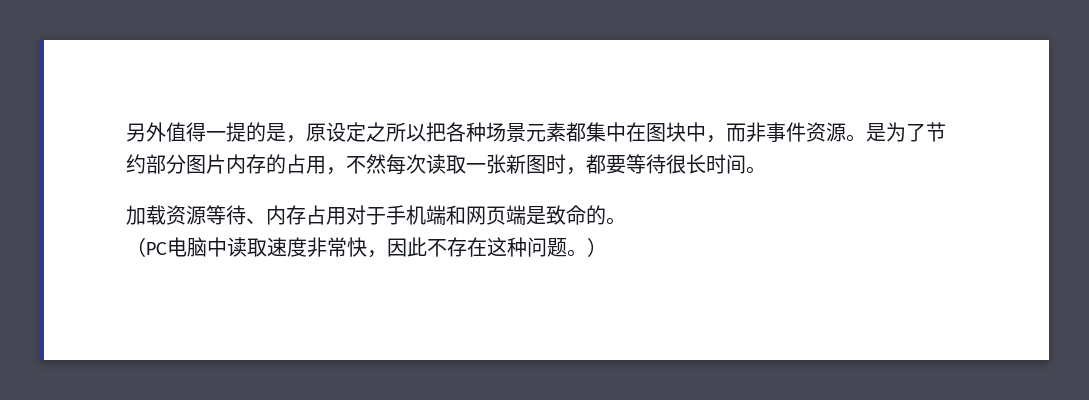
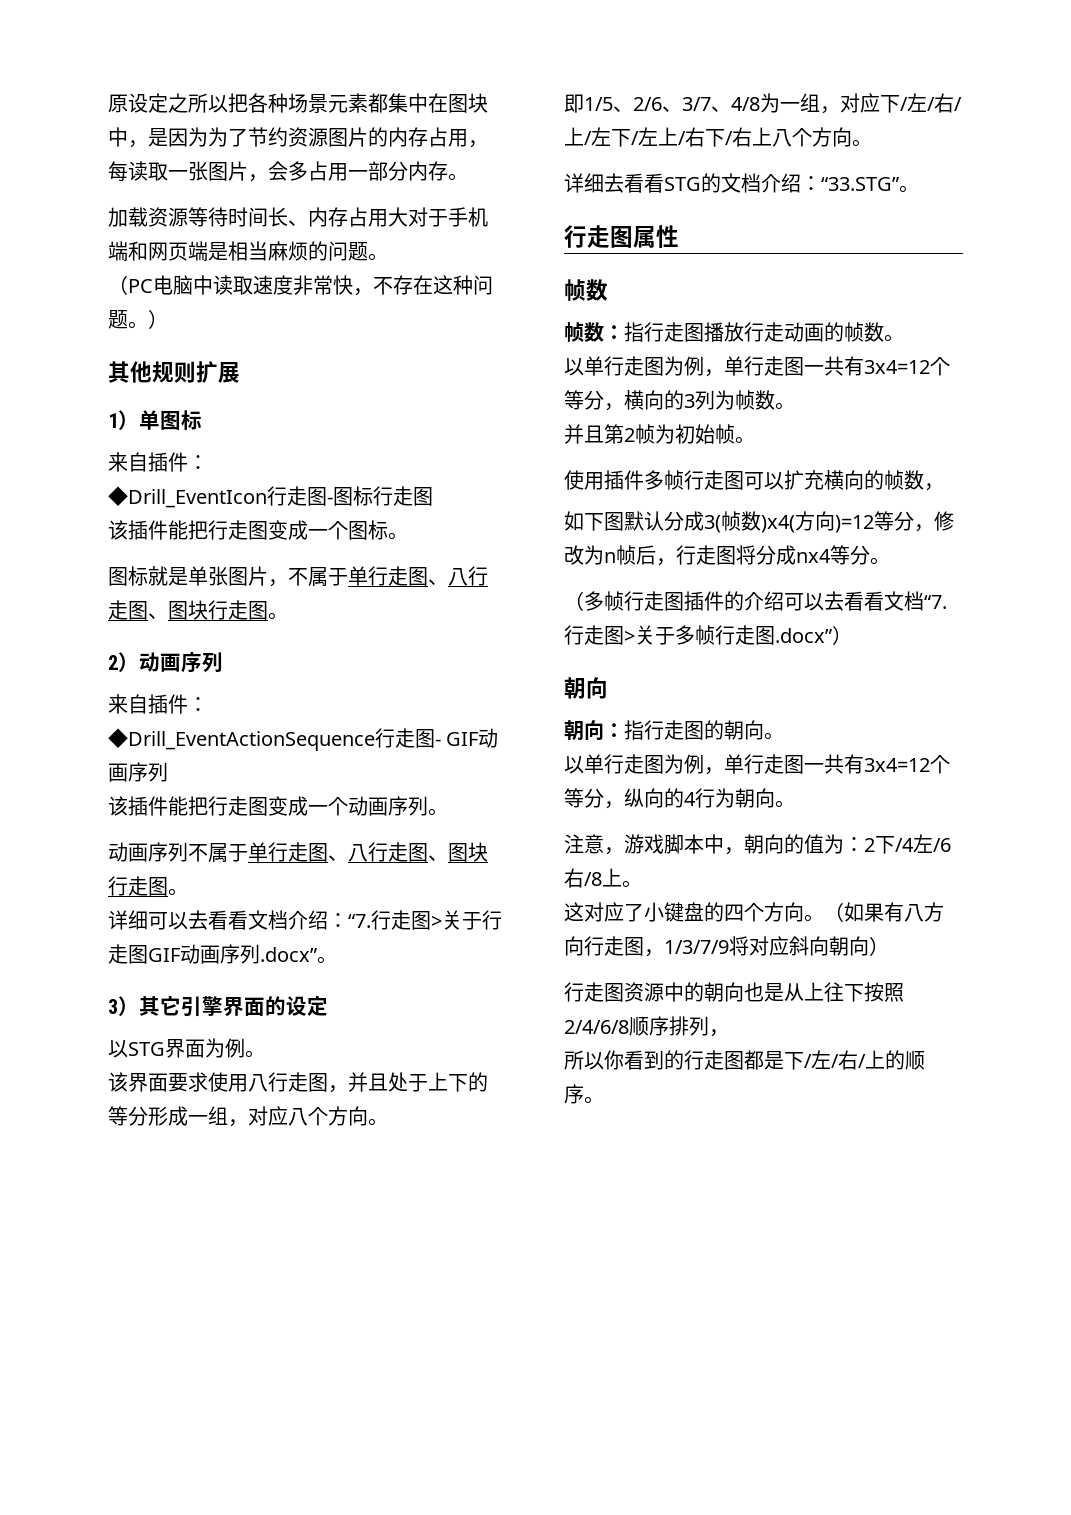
[126,122,306,143] 另外值得一提的是， -> (108, 103) none
[726,122,946,142] [126,154,746,175] 而非事件资源。是为了节约部分图片内存的占用，不然每次读取一张新图时，都要等待很长时间 -> [148,127,488,148] [108,161,448,182] 是因为为了节约资源图片的内存占用，每读取一张图片，会多占用一部分内存
(246, 215) none -> [228,207,288,227] 时间长
(346, 216) none -> [388,207,408,227] 大
[546,205,606,225] 致命的 -> [228,241,368,261] 相当麻烦的问题
[387,237,427,257] 因此 -> (373, 292) none
(607, 247) none -> [108,361,240,383] [108,410,202,430] [108,452,208,472] [108,486,433,508] [108,520,408,540] [108,566,488,587] [108,600,288,620] [108,652,223,673] [108,694,208,714] [108,728,499,751] [108,762,168,782] [108,796,448,816] [108,842,488,863] [108,876,188,896] [108,910,502,930] [108,944,337,964] [108,996,328,1017] [108,1038,265,1058] [108,1072,488,1093] [108,1106,388,1127] [564,93,962,114] [564,127,872,147] [564,173,919,193] [564,225,679,248] [564,279,608,301] [564,322,904,342] [564,356,950,377] [564,390,795,411] [564,424,755,444] [564,470,944,491] [564,511,954,533] [564,545,890,566] [564,591,947,611] [564,625,852,645] [564,677,608,699] [564,720,784,741] [564,754,950,775] [564,788,795,809] [564,834,951,855] [564,868,642,888] [564,902,944,922] [564,936,889,957] [564,982,904,1002] [564,1016,729,1037] [564,1050,925,1070] [564,1084,604,1104] // 其他规则扩展 // 1）单图标 // 来自插件： // ◆Drill_EventIcon行走图-图标行走图 // 该插件能把行走图变成一个图标。 // 图标就是单张图片，不属于单行走图、八行走图、图块行走图。 // 2）动画序列 // 来自插件： // ◆Drill_EventActionSequence行走图- GIF动画序列 // 该插件能把行走图变成一个动画序列。 // 动画序列不属于单行走图、八行走图、图块行走图。 // 详细可以去看看文档介绍：“7.行走图>关于行走图GIF动画序列.docx”。 // 3）其它引擎界面的设定 // 以STG界面为例。 // 该界面要求使用八行走图，并且处于上下的等分形成一组，对应八个方向。 // 即1/5、2/6、3/7、4/8为一组，对应下/左/右/上/左下/左上/右下/右上八个方向。 // 详细去看看STG的文档介绍：“33.STG”。 // 行走图属性 // 帧数 // 帧数：指行走图播放行走动画的帧数。 // 以单行走图为例，单行走图一共有3x4=12个等分，横向的3列为帧数。 // 并且第2帧为初始帧。 // 使用插件多帧行走图可以扩充横向的帧数， // 如下图默认分成3(帧数)x4(方向)=12等分，修改为n帧后，行走图将分成nx4等分。 // （多帧行走图插件的介绍可以去看看文档“7.行走图>关于多帧行走图.docx”） // 朝向 // 朝向：指行走图的朝向。 // 以单行走图为例，单行走图一共有3x4=12个等分，纵向的4行为朝向。 // 注意，游戏脚本中，朝向的值为：2下/4左/6右/8上。 // 这对应了小键盘的四个方向。（如果有八方向行走图，1/3/7/9将对应斜向朝向） // 行走图资源中的朝向也是从上往下按照2/4/6/8顺序排列， // 所以你看到的行走图都是下/左/右/上的顺序。

